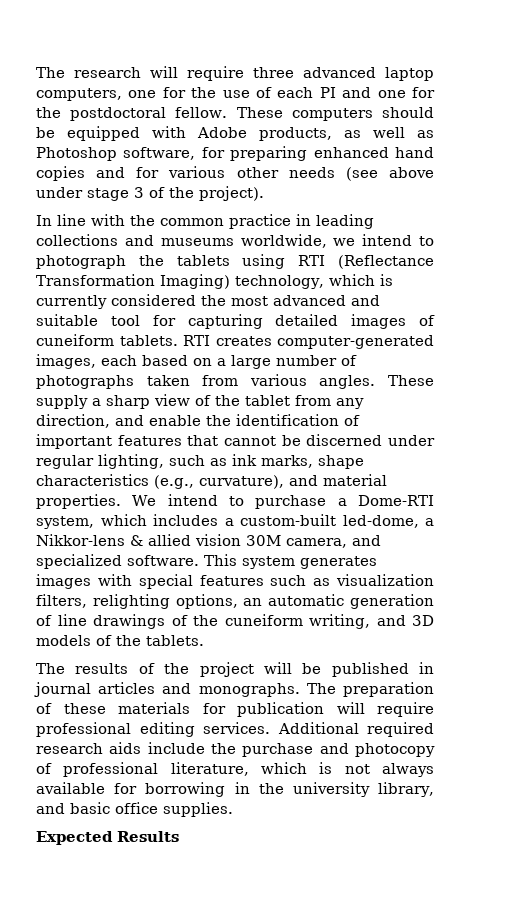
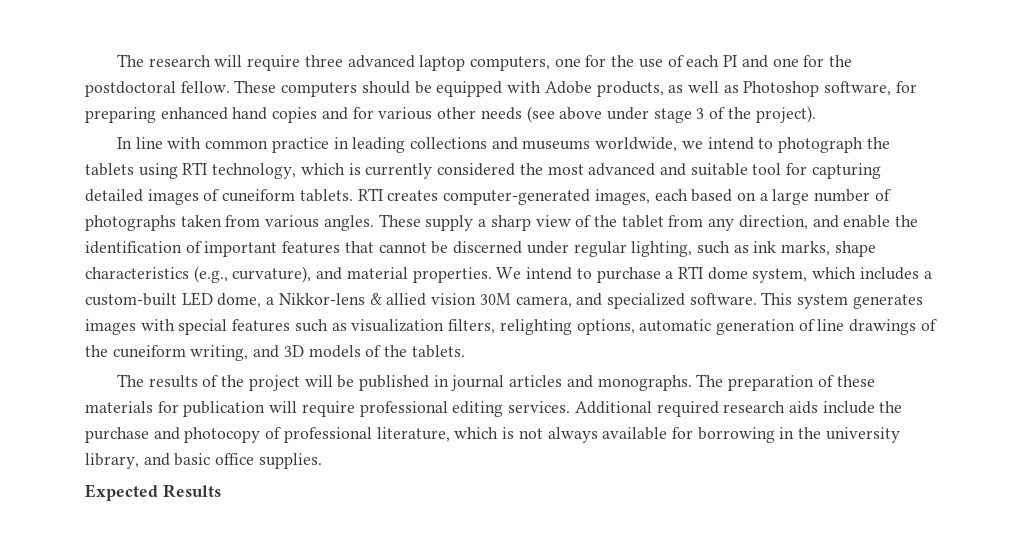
[130,215,155,226] the -> (202, 143) none
[338,255,434,269] [36,274,230,289] (Reflectance Transformation Imaging) -> (208, 168) none
[358,495,434,506] Dome-RTI -> [677,266,748,280] RTI dome
[342,515,419,528] led-dome, -> [181,292,262,308] LED dome,
[243,598,263,606] an -> (635, 327) none

